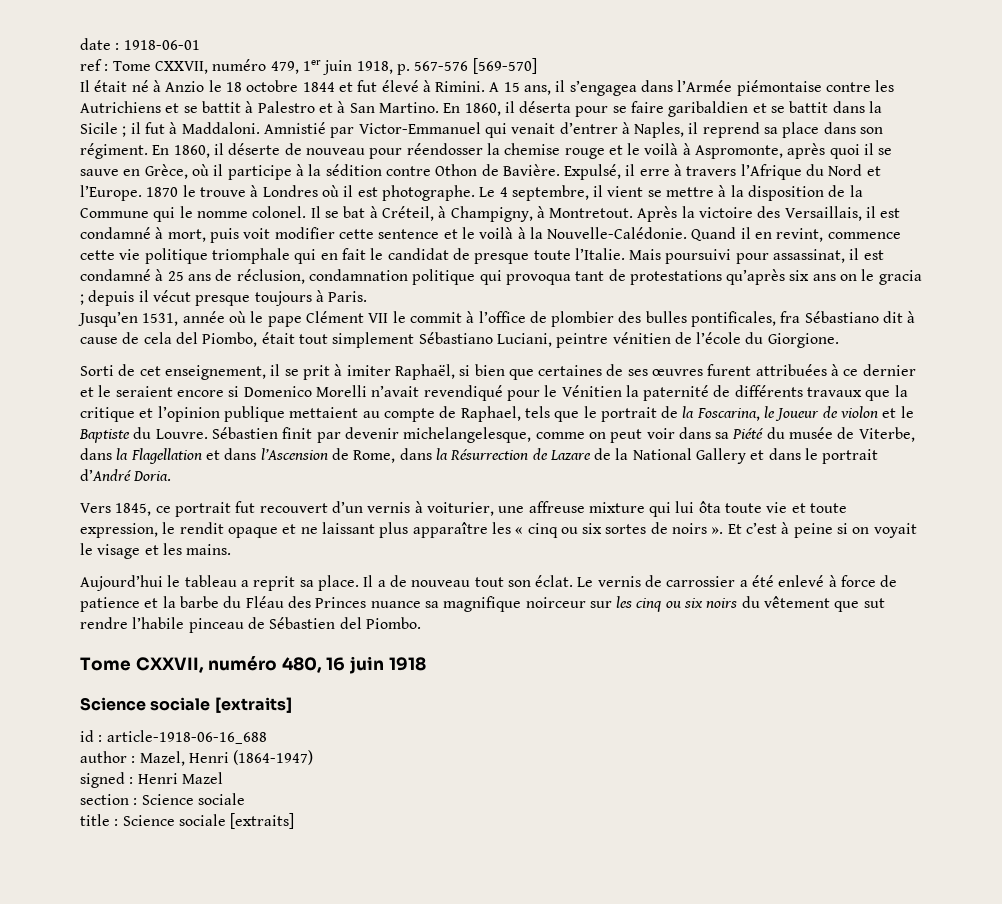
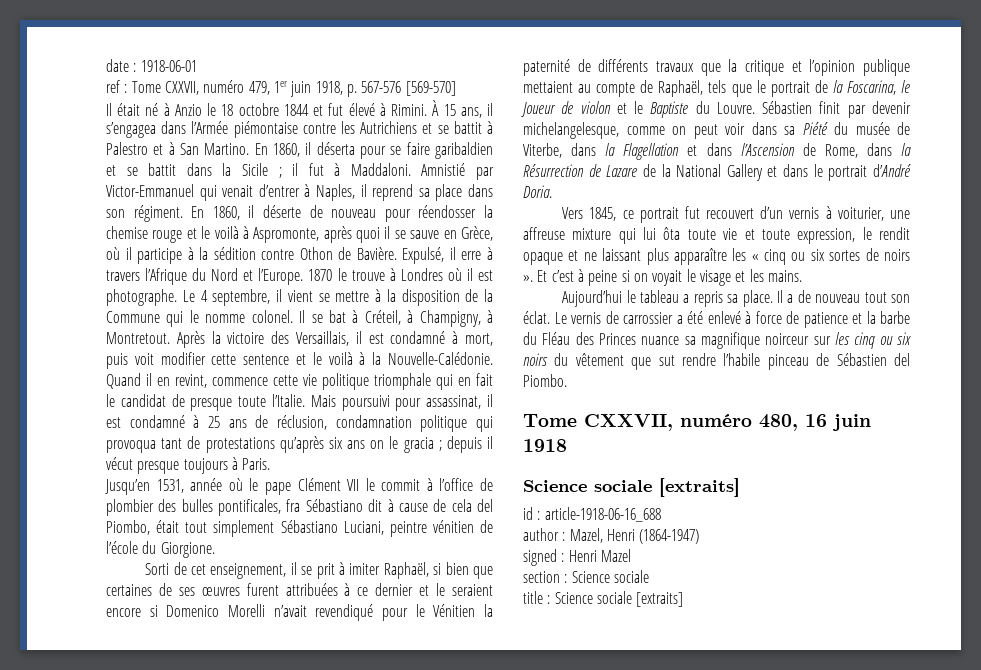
[489,82,500,92] A -> [432,100,440,116] À
[460,406,521,422] Raphael, -> [658,80,704,97] Raphaël,
[253,576,296,591] reprit -> [693,291,723,307] repris

